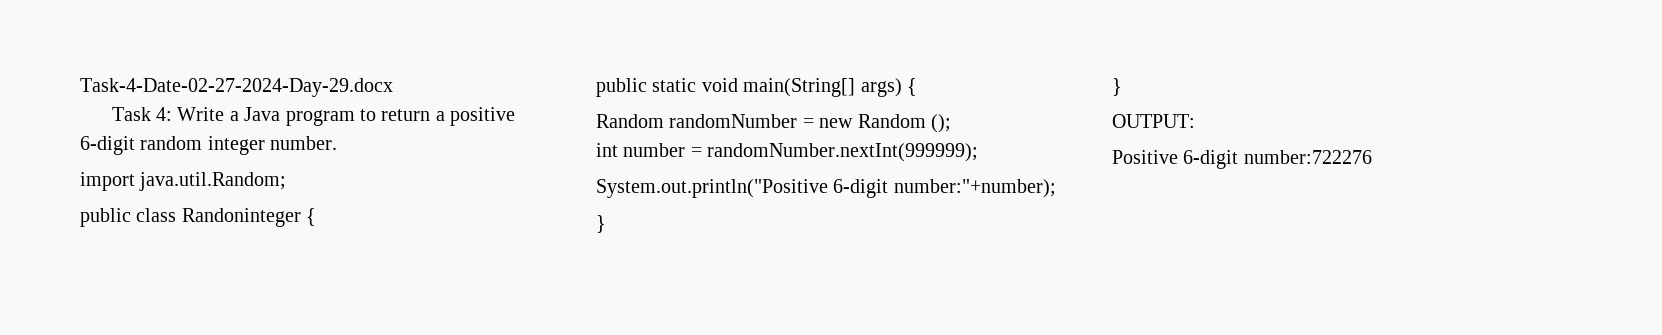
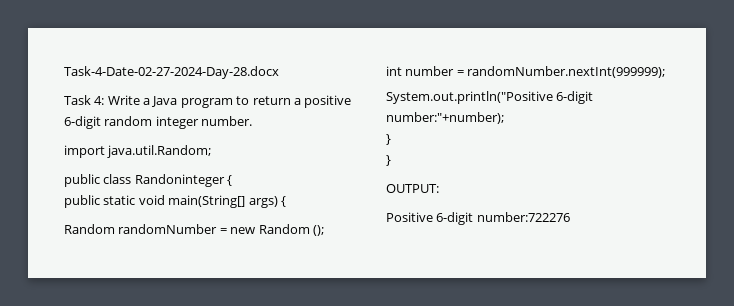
[80,78,393,97] Task-4-Date-02-27-2024-Day-29.docx -> [64,66,279,79] Task-4-Date-02-27-2024-Day-28.docx

